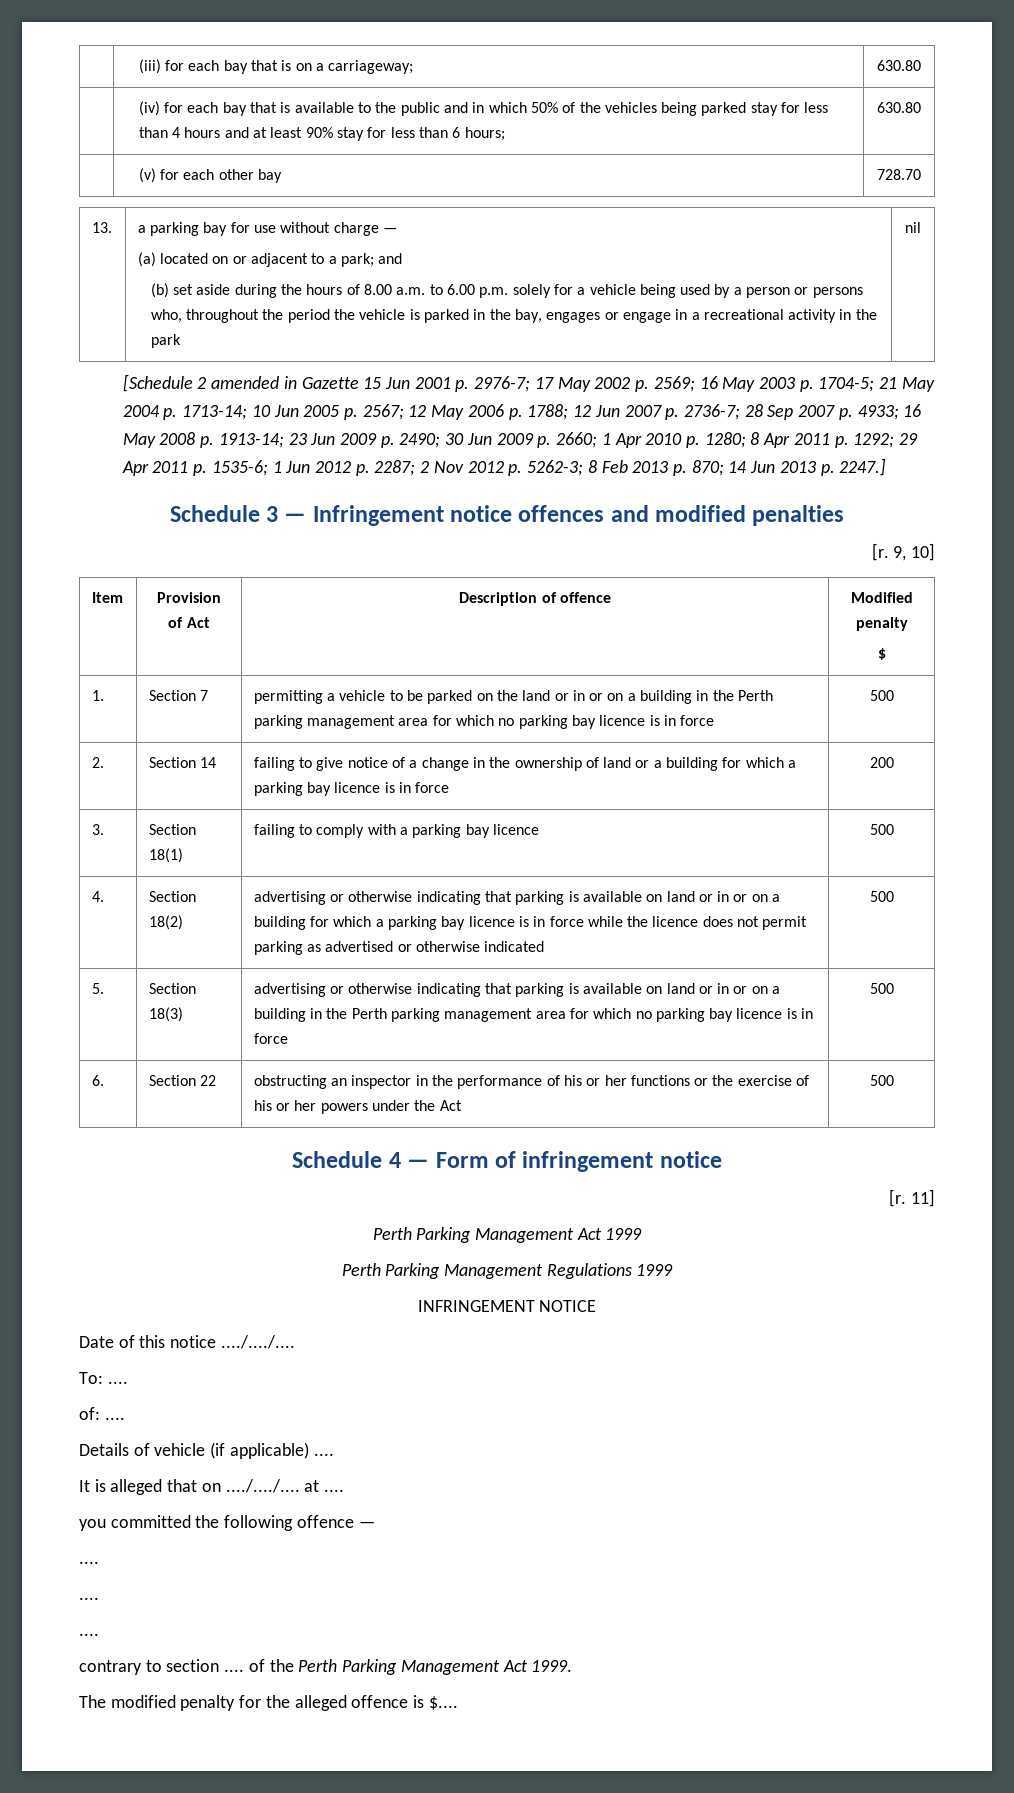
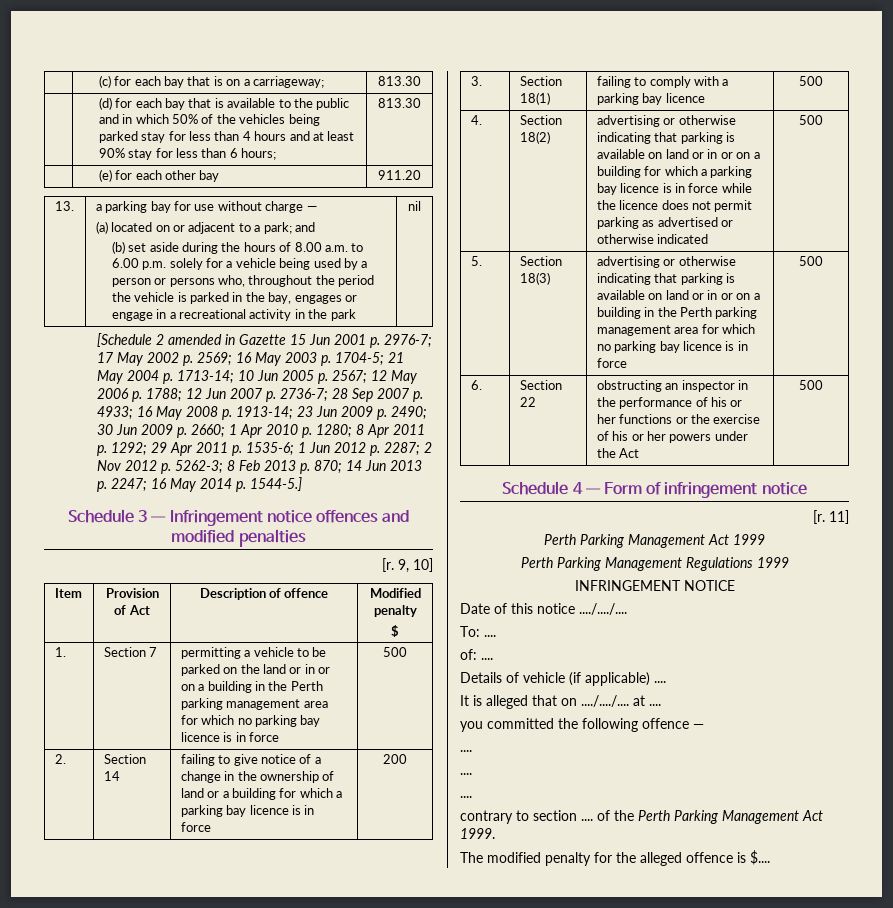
[138,59,161,74] | (iii) -> [98,75,111,88] | (c)
[877,60,921,71] [138,101,160,116] 630.80 // | (iv) -> [378,76,421,86] [98,97,112,110] 813.30 // | (d)
[877,102,921,113] [138,168,156,183] 630.80 // | (v) -> [378,98,421,108] [98,169,112,182] 813.30 // | (e)
[877,169,921,180] 728.70 -> [378,170,421,180] 911.20
[839,458,887,476] 2247.] -> [111,477,303,492] 2247; 16 May 2014 p. 1544-5.]

